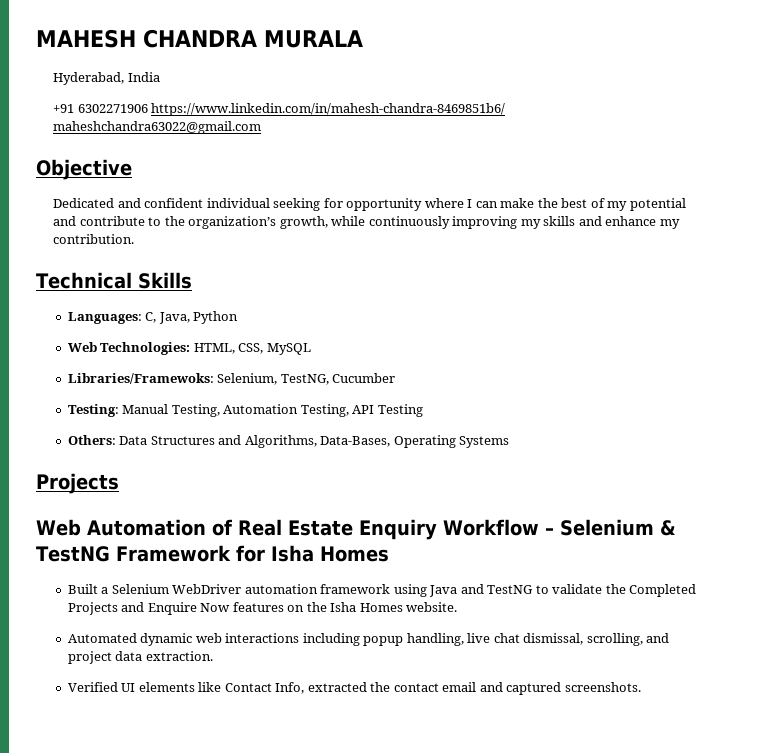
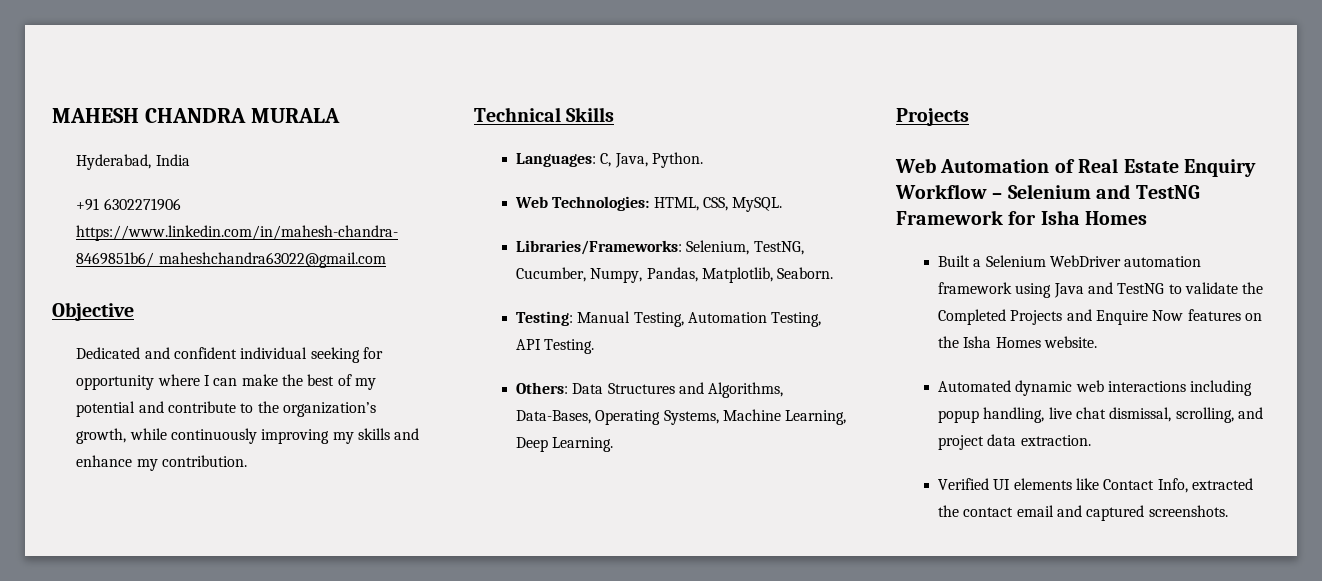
[193,311,239,324] Python -> [652,152,704,168] Python.
[266,343,311,355] [67,373,396,385] MySQL // Libraries/Framewoks: Selenium, TestNG, Cucumber -> [732,197,783,212] [516,240,804,255] [516,267,834,283] MySQL. // Libraries/Frameworks: Selenium, TestNG, Cucumber, Numpy, Pandas, Matplotlib, Seaborn.
[377,404,423,417] Testing -> [544,339,595,354] Testing.
[459,436,510,448] Systems -> [663,409,847,425] [516,437,614,452] Systems, Machine Learning, Deep Learning.
[659,520,676,536] & -> [1096,184,1131,199] and

